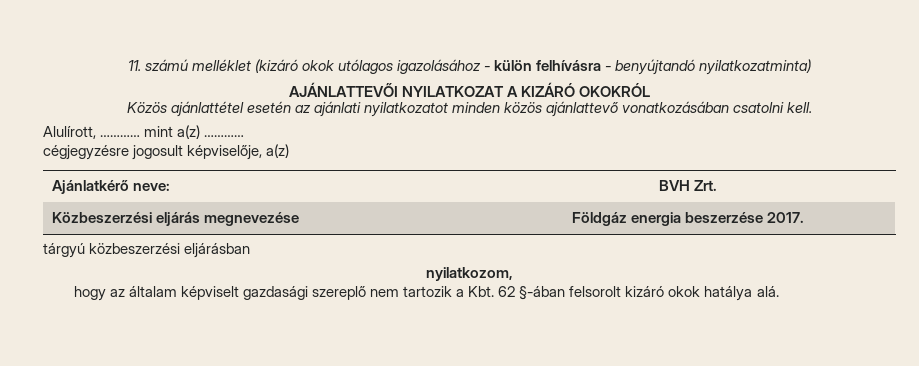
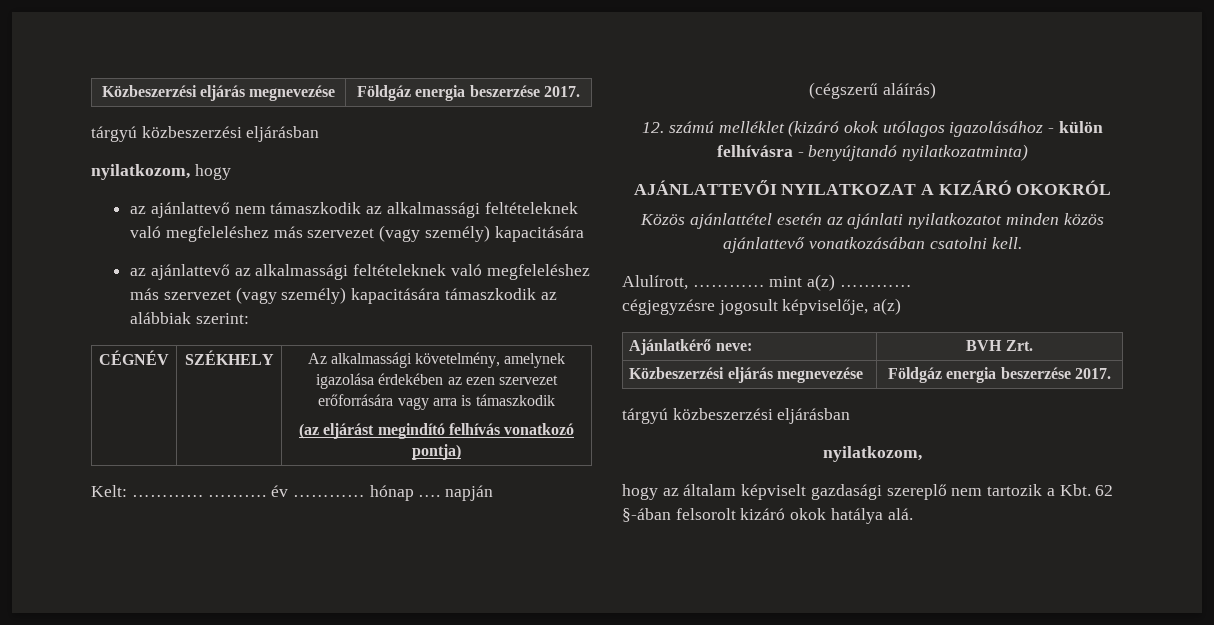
[127,60,141,71] 11. -> [101,85,336,101] [357,85,580,101] [91,126,320,142] [91,164,231,180] [130,202,578,218] [130,225,584,242] [130,264,590,280] [130,287,557,304] [130,312,249,324] [99,350,169,365] [184,350,274,365] [307,352,566,368] [315,373,559,389] [318,394,555,410] [298,423,575,439] [412,444,461,460] [91,485,494,501] [809,82,936,99] [642,122,665,133] Közbeszerzési eljárás megnevezése | Földgáz energia beszerzése 2017. // tárgyú közbeszerzési eljárásban // nyilatkozom, hogy // az ajánlattevő nem támaszkodik az alkalmassági feltételeknek való megfeleléshez más szervezet (vagy személy) kapacitására // az ajánlattevő az alkalmassági feltételeknek való megfeleléshez más szervezet (vagy személy) kapacitására támaszkodik az alábbiak szerint: // CÉGNÉV | SZÉKHELY | Az alkalmassági követelmény, amelynek igazolása érdekében az ezen szervezet erőforrására vagy arra is támaszkodik // (az eljárást megindító felhívás vonatkozó pontja) // Kelt: ………… ………. év ………… hónap …. napján // (cégszerű aláírás) // 12.

